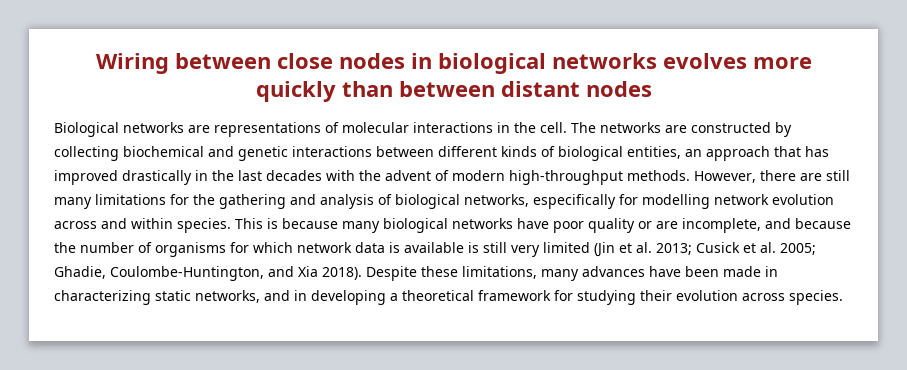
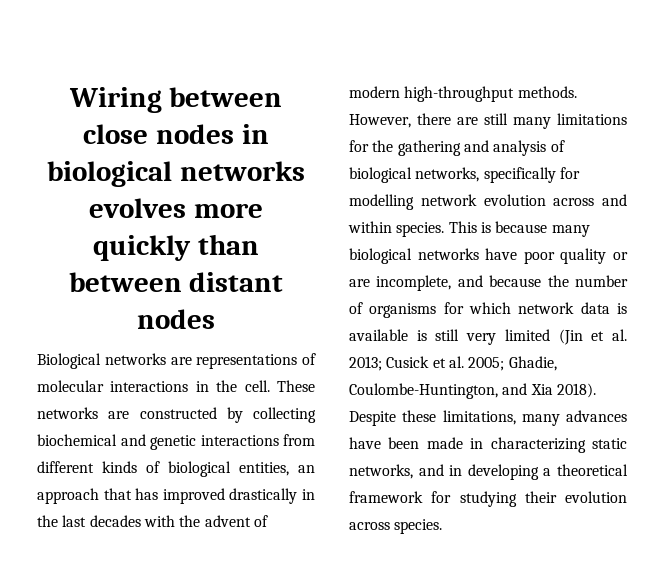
[571,122,596,133] The -> [277,380,315,392] These
[376,146,434,157] between -> [283,434,315,446] from
[533,194,616,209] especifically -> [483,167,556,183] specifically

